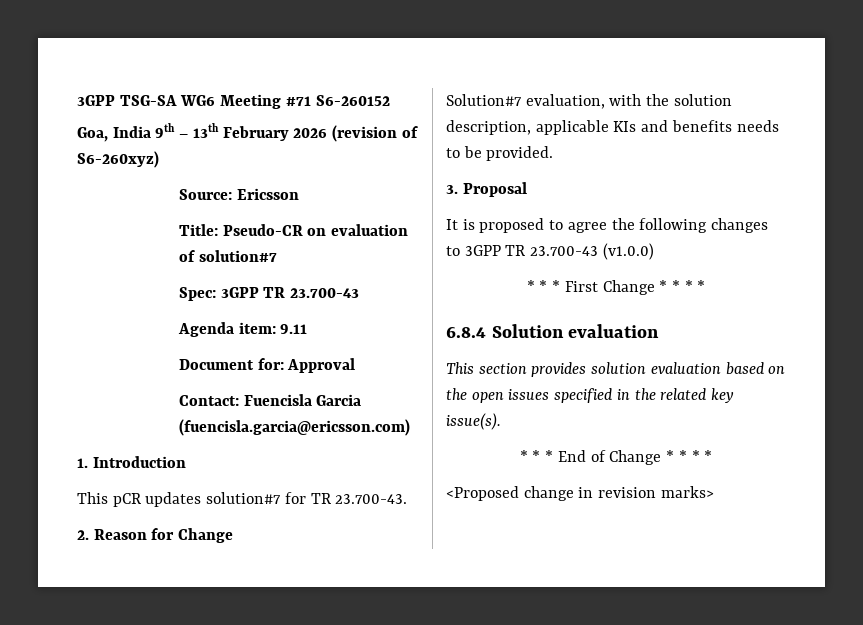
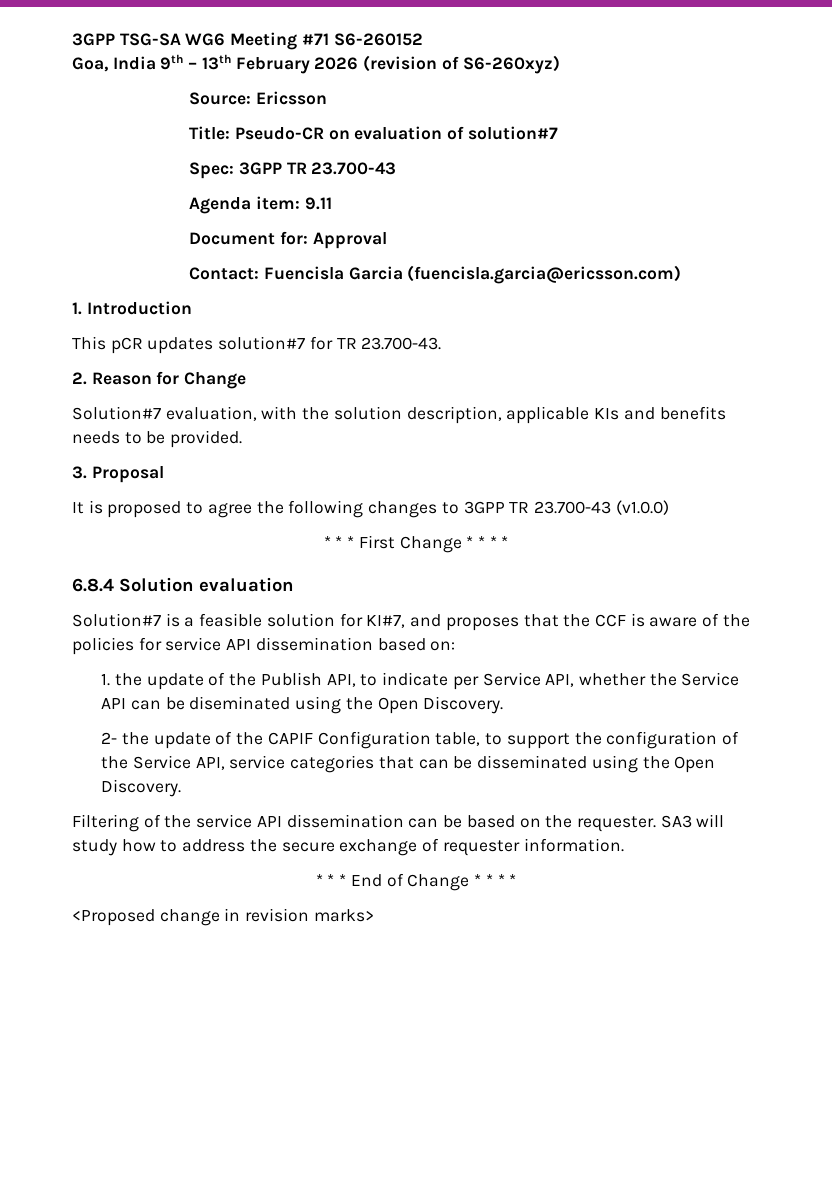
[446,362,786,377] [446,388,735,403] [446,413,501,430] This section provides solution evaluation based on the open issues specified in the related key issue(s). -> [72,613,750,631] [72,637,456,655] [101,672,740,690] [101,696,504,714] [101,731,739,749] [101,755,716,773] [101,779,182,797] [72,814,725,832] [72,838,624,856] Solution#7 is a feasible solution for KI#7, and proposes that the CCF is aware of the policies for service API dissemination based on: // 1. the update of the Publish API, to indicate per Service API, whether the Service API can be diseminated using the Open Discovery. // 2- the update of the CAPIF Configuration table, to support the configuration of the Service API, service categories that can be disseminated using the Open Discovery. // Filtering of the service API dissemination can be based on the requester. SA3 will study how to address the secure exchange of requester information.

